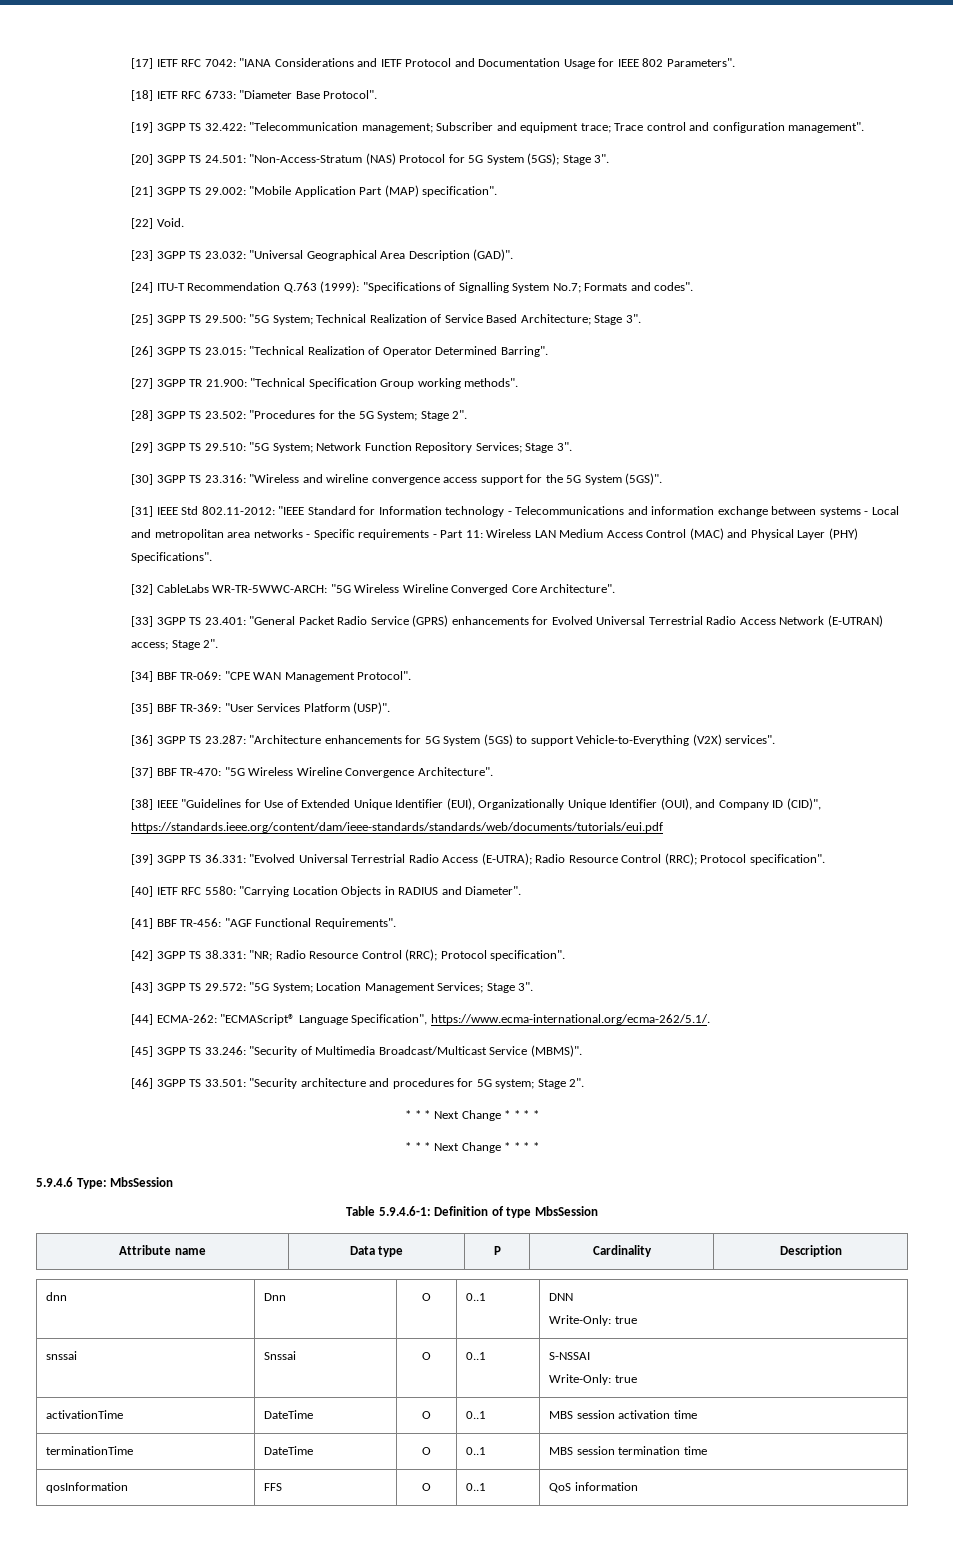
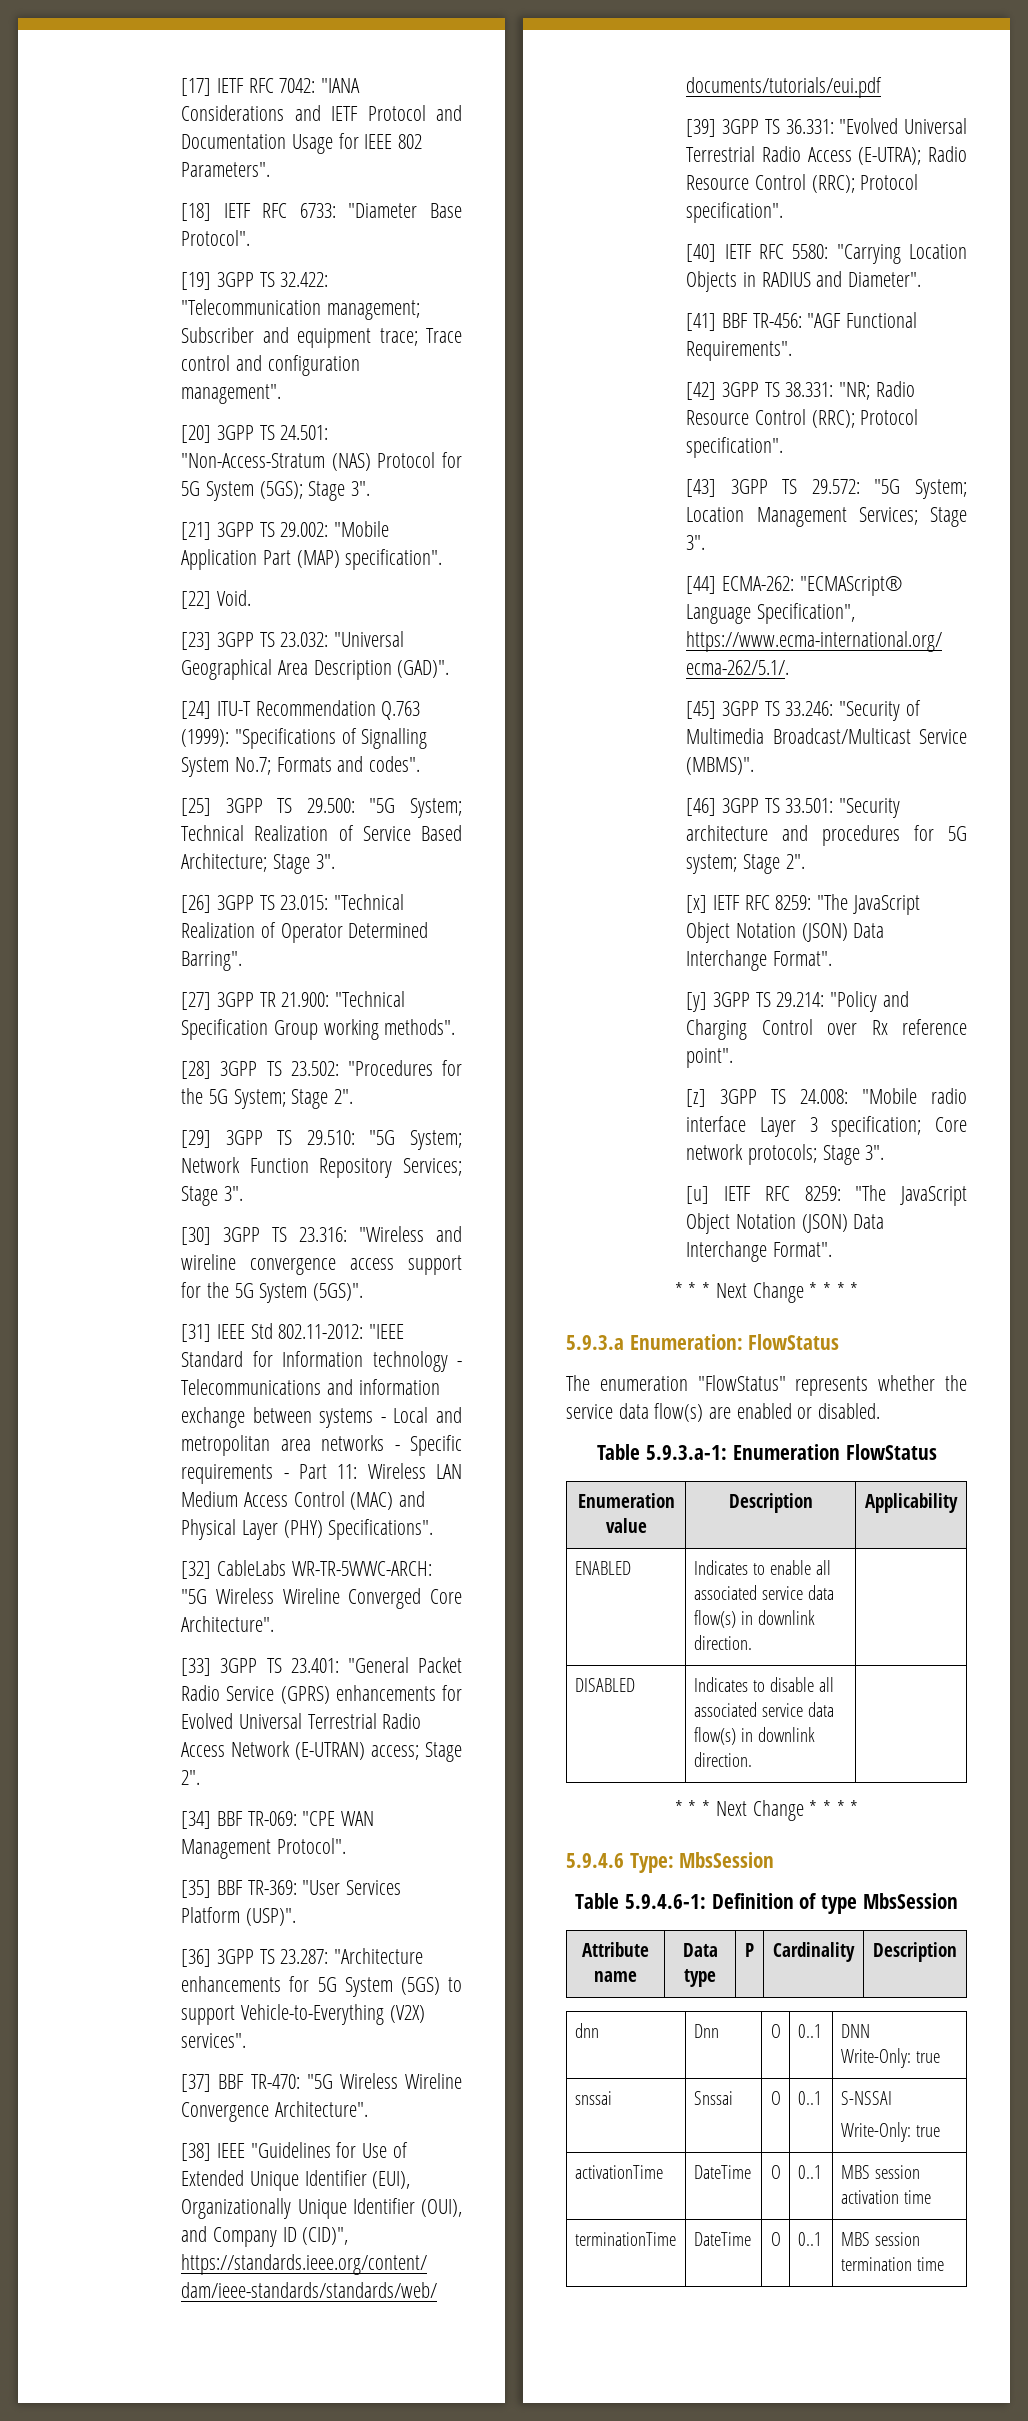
[405,1110,539,1121] // * * * Next Change * * * * -> [686,894,920,915] [686,922,885,943] [686,950,832,971] [686,991,909,1012] [686,1019,967,1040] [686,1048,734,1068] [686,1088,967,1107] [686,1116,967,1137] [686,1144,885,1165] [686,1185,967,1206] [686,1213,885,1234] [686,1241,832,1262] [674,1282,859,1303] [566,1334,840,1350] [566,1375,967,1396] [566,1403,881,1422] [596,1444,937,1460] [577,1493,675,1508] [605,1518,647,1533] [728,1493,813,1513] [865,1493,958,1513] [574,1561,631,1575] [693,1560,832,1575] [693,1585,835,1600] [693,1610,816,1628] [693,1635,752,1650] [574,1678,635,1692] [693,1677,835,1692] [693,1702,835,1717] [693,1727,816,1745] [693,1752,752,1767] // [x] IETF RFC 8259: "The JavaScript Object Notation (JSON) Data Interchange Format". // [y] 3GPP TS 29.214: "Policy and Charging Control over Rx reference point". // [z] 3GPP TS 24.008: "Mobile radio interface Layer 3 specification; Core network protocols; Stage 3". // [u] IETF RFC 8259: "The JavaScript Object Notation (JSON) Data Interchange Format". // * * * Next Change * * * * // 5.9.3.a Enumeration: FlowStatus // The enumeration "FlowStatus" represents whether the service data flow(s) are enabled or disabled. // Table 5.9.3.a-1: Enumeration FlowStatus // Enumeration value | Description | Applicability // ENABLED | Indicates to enable all associated service data flow(s) in downlink direction. | // DISABLED | Indicates to disable all associated service data flow(s) in downlink direction. |
[46,1482,129,1493] [264,1483,283,1491] [422,1483,431,1491] [466,1483,487,1491] [549,1482,638,1493] // qosInformation | FFS | O | 0..1 | QoS information -> (944, 2264) none

